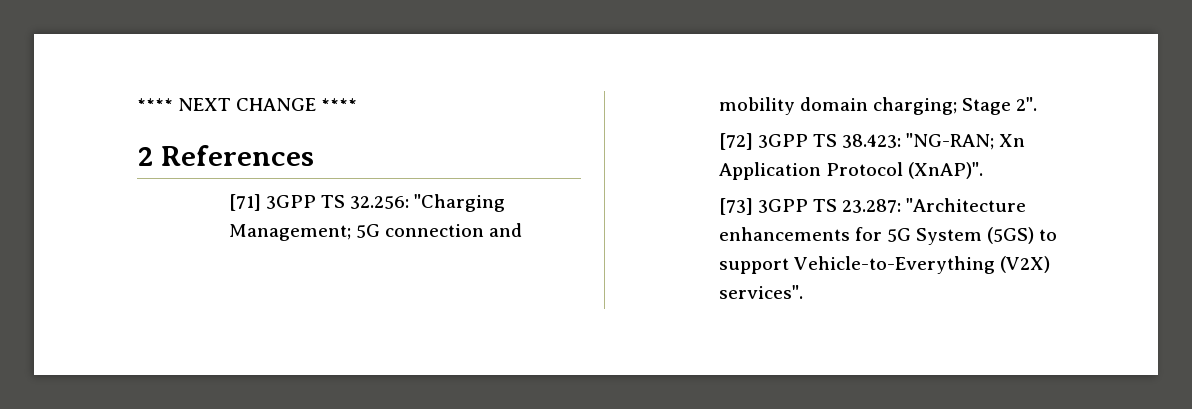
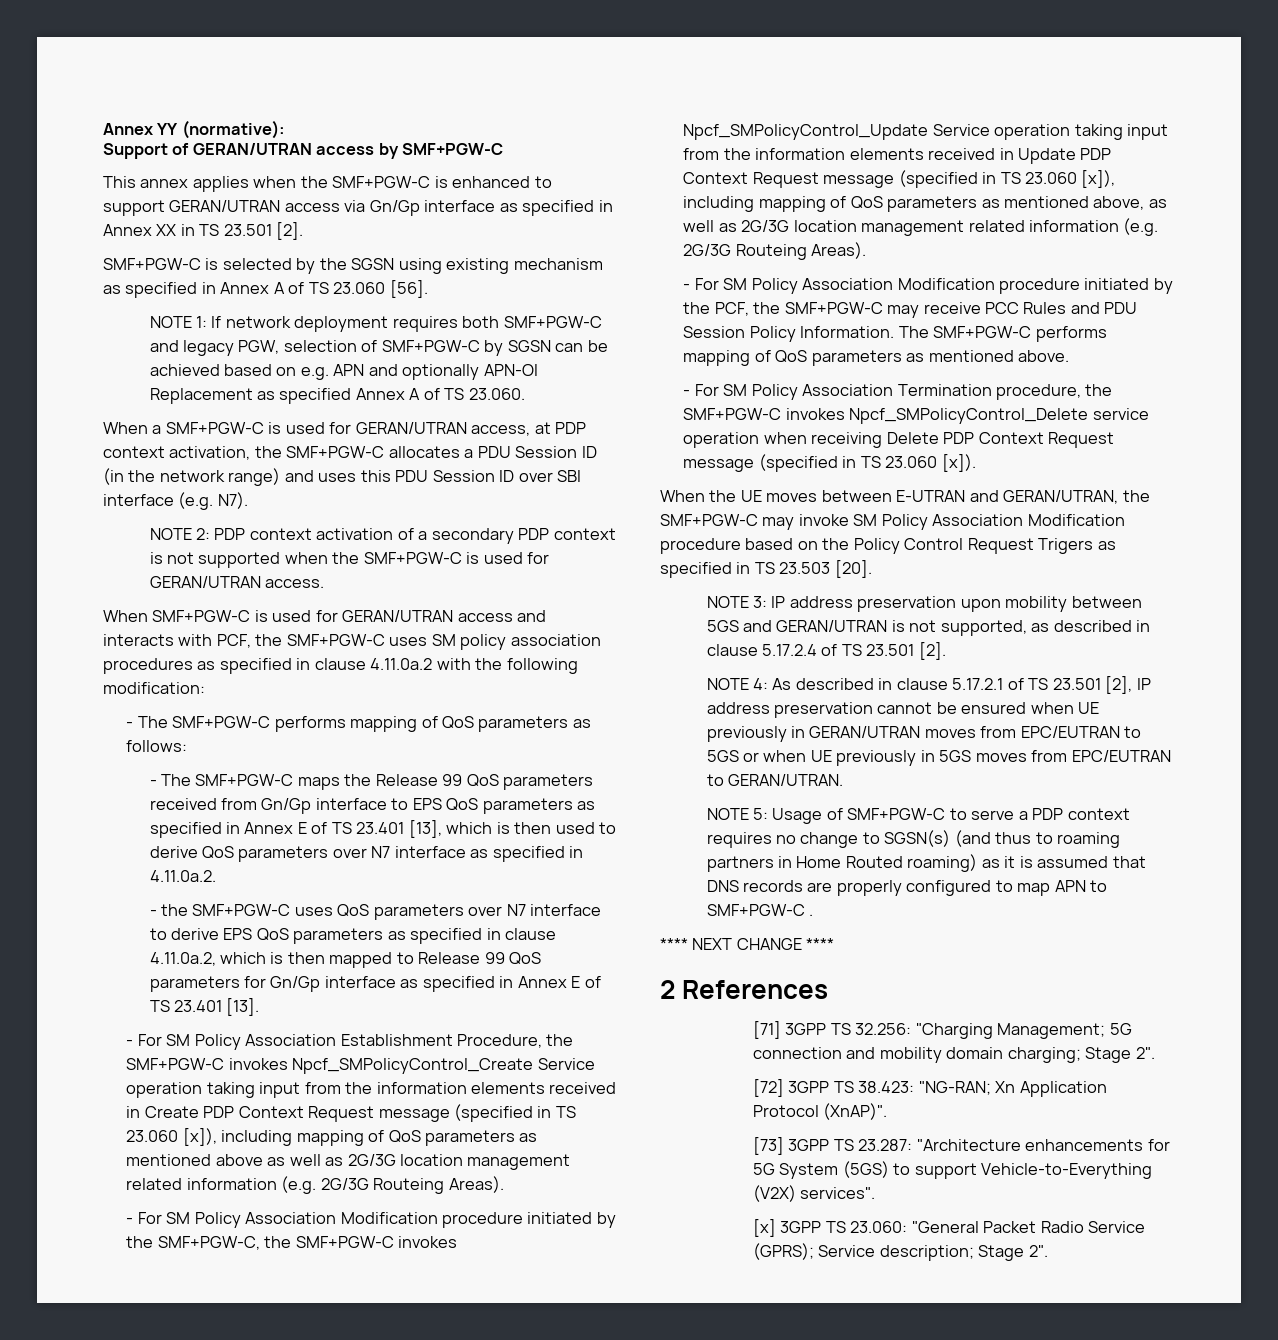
(137, 104) none -> [103,120,285,139] [103,143,504,159] [103,176,552,192] [103,200,613,216] [103,222,304,240] [103,258,603,274] [103,280,428,298] [149,316,602,332] [149,340,608,356] [149,364,538,380] [149,388,525,404] [103,422,587,436] [103,446,597,460] [103,468,582,486] [103,492,248,510] [149,528,616,544] [149,552,550,568] [149,576,324,588] [103,610,547,622] [103,634,601,650] [103,658,578,674] [103,682,205,694] [126,716,591,732] [126,740,188,752] [149,774,594,790] [149,798,596,814] [149,820,616,838] [149,846,584,862] [149,870,216,882] [149,904,602,920] [149,928,557,944] [149,952,542,968] [149,976,601,992] [149,998,260,1016] [126,1034,574,1050] [126,1058,595,1074] [126,1082,617,1098] [126,1104,576,1122] [126,1128,538,1146] [126,1154,571,1170] [126,1176,504,1194] [126,1212,616,1228] [126,1236,458,1250] [683,124,1169,140] [683,148,1112,164] [683,170,1116,188] [683,196,1167,212] [683,218,1159,236] [683,242,867,260] [683,278,1173,294] [683,302,1138,318] [683,326,1107,342] [683,350,1069,366] [683,384,1113,400] [683,408,1149,424] [683,432,1114,448] [683,454,976,472] [660,490,1150,504] [660,514,1125,530] [660,538,1116,554] [660,560,872,578] [706,596,1142,612] [706,620,1151,636] [706,642,946,660] [706,676,1151,694] [706,702,1100,718] [706,726,1142,742] [706,750,1171,766] [706,774,843,786] [706,808,1130,824] [706,830,1121,848] [706,854,1146,872] [706,880,1108,896] [706,904,813,916] Annex YY (normative): // Support of GERAN/UTRAN access by SMF+PGW-C // This annex applies when the SMF+PGW-C is enhanced to support GERAN/UTRAN access via Gn/Gp interface as specified in Annex XX in TS 23.501 [2]. // SMF+PGW-C is selected by the SGSN using existing mechanism as specified in Annex A of TS 23.060 [56]. // NOTE 1: If network deployment requires both SMF+PGW-C and legacy PGW, selection of SMF+PGW-C by SGSN can be achieved based on e.g. APN and optionally APN-OI Replacement as specified Annex A of TS 23.060. // When a SMF+PGW-C is used for GERAN/UTRAN access, at PDP context activation, the SMF+PGW-C allocates a PDU Session ID (in the network range) and uses this PDU Session ID over SBI interface (e.g. N7). // NOTE 2: PDP context activation of a secondary PDP context is not supported when the SMF+PGW-C is used for GERAN/UTRAN access. // When SMF+PGW-C is used for GERAN/UTRAN access and interacts with PCF, the SMF+PGW-C uses SM policy association procedures as specified in clause 4.11.0a.2 with the following modification: // - The SMF+PGW-C performs mapping of QoS parameters as follows: // - The SMF+PGW-C maps the Release 99 QoS parameters received from Gn/Gp interface to EPS QoS parameters as specified in Annex E of TS 23.401 [13], which is then used to derive QoS parameters over N7 interface as specified in 4.11.0a.2. // - the SMF+PGW-C uses QoS parameters over N7 interface to derive EPS QoS parameters as specified in clause 4.11.0a.2, which is then mapped to Release 99 QoS parameters for Gn/Gp interface as specified in Annex E of TS 23.401 [13]. // - For SM Policy Association Establishment Procedure, the SMF+PGW-C invokes Npcf_SMPolicyControl_Create Service operation taking input from the information elements received in Create PDP Context Request message (specified in TS 23.060 [x]), including mapping of QoS parameters as mentioned above as well as 2G/3G location management related information (e.g. 2G/3G Routeing Areas). // - For SM Policy Association Modification procedure initiated by the SMF+PGW-C, the SMF+PGW-C invokes Npcf_SMPolicyControl_Update Service operation taking input from the information elements received in Update PDP Context Request message (specified in TS 23.060 [x]), including mapping of QoS parameters as mentioned above, as well as 2G/3G location management related information (e.g. 2G/3G Routeing Areas). // - For SM Policy Association Modification procedure initiated by the PCF, the SMF+PGW-C may receive PCC Rules and PDU Session Policy Information. The SMF+PGW-C performs mapping of QoS parameters as mentioned above. // - For SM Policy Association Termination procedure, the SMF+PGW-C invokes Npcf_SMPolicyControl_Delete service operation when receiving Delete PDP Context Request message (specified in TS 23.060 [x]). // When the UE moves between E-UTRAN and GERAN/UTRAN, the SMF+PGW-C may invoke SM Policy Association Modification procedure based on the Policy Control Request Trigers as specified in TS 23.503 [20]. // NOTE 3: IP address preservation upon mobility between 5GS and GERAN/UTRAN is not supported, as described in clause 5.17.2.4 of TS 23.501 [2]. // NOTE 4: As described in clause 5.17.2.1 of TS 23.501 [2], IP address preservation cannot be ensured when UE previously in GERAN/UTRAN moves from EPC/EUTRAN to 5GS or when UE previously in 5GS moves from EPC/EUTRAN to GERAN/UTRAN. // NOTE 5: Usage of SMF+PGW-C to serve a PDP context requires no change to SGSN(s) (and thus to roaming partners in Home Routed roaming) as it is assumed that DNS records are properly configured to map APN to SMF+PGW-C . //
(803, 292) none -> [752,1219,1146,1237] [752,1243,1048,1261] // [x] 3GPP TS 23.060: "General Packet Radio Service (GPRS); Service description; Stage 2".

